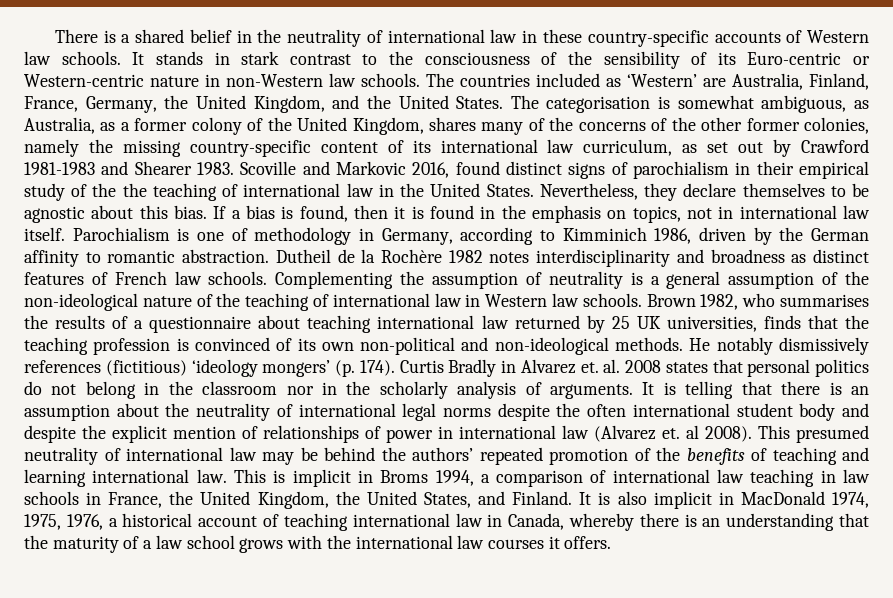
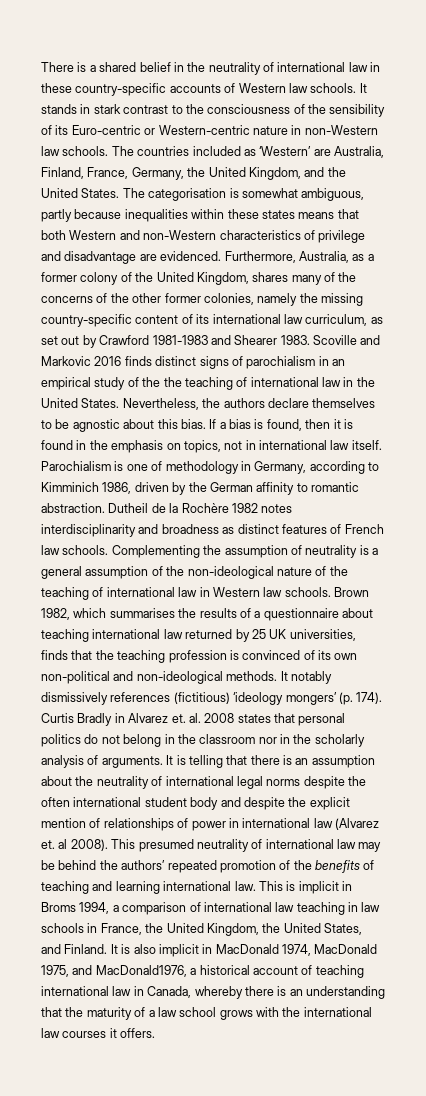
[854,100,869,109] as -> [41,209,359,222] [41,230,366,243] [41,251,296,264] partly because inequalities within these states means that both Western and non-Western characteristics of privilege and disadvantage are evidenced. Furthermore,
[412,161,500,178] 2016, found -> [94,356,152,366] 2016 finds
[756,161,794,175] their -> [332,359,345,366] an
[644,183,678,201] they -> [202,398,265,408] the authors
[742,293,776,307] who -> [73,608,107,618] which
[689,338,711,351] He -> [280,671,288,681] It
[24,514,103,530] 1975, 1976, -> [314,944,378,954] [41,965,187,977] MacDonald 1975, and MacDonald1976,

